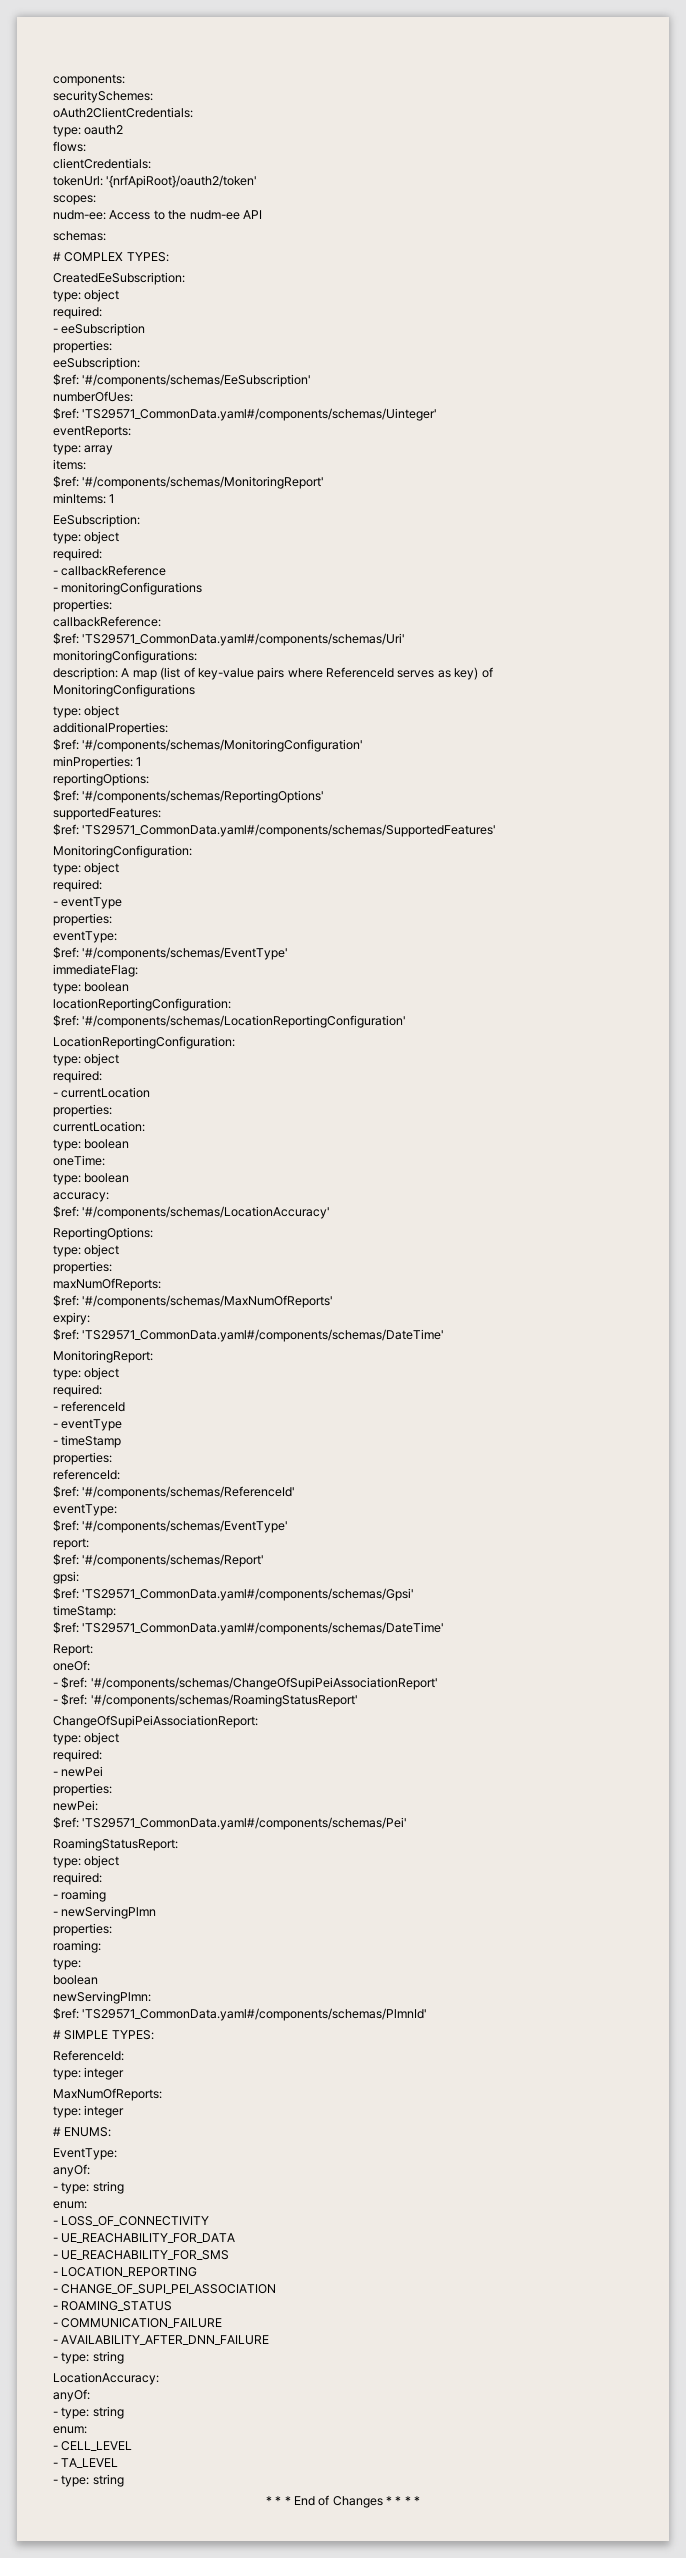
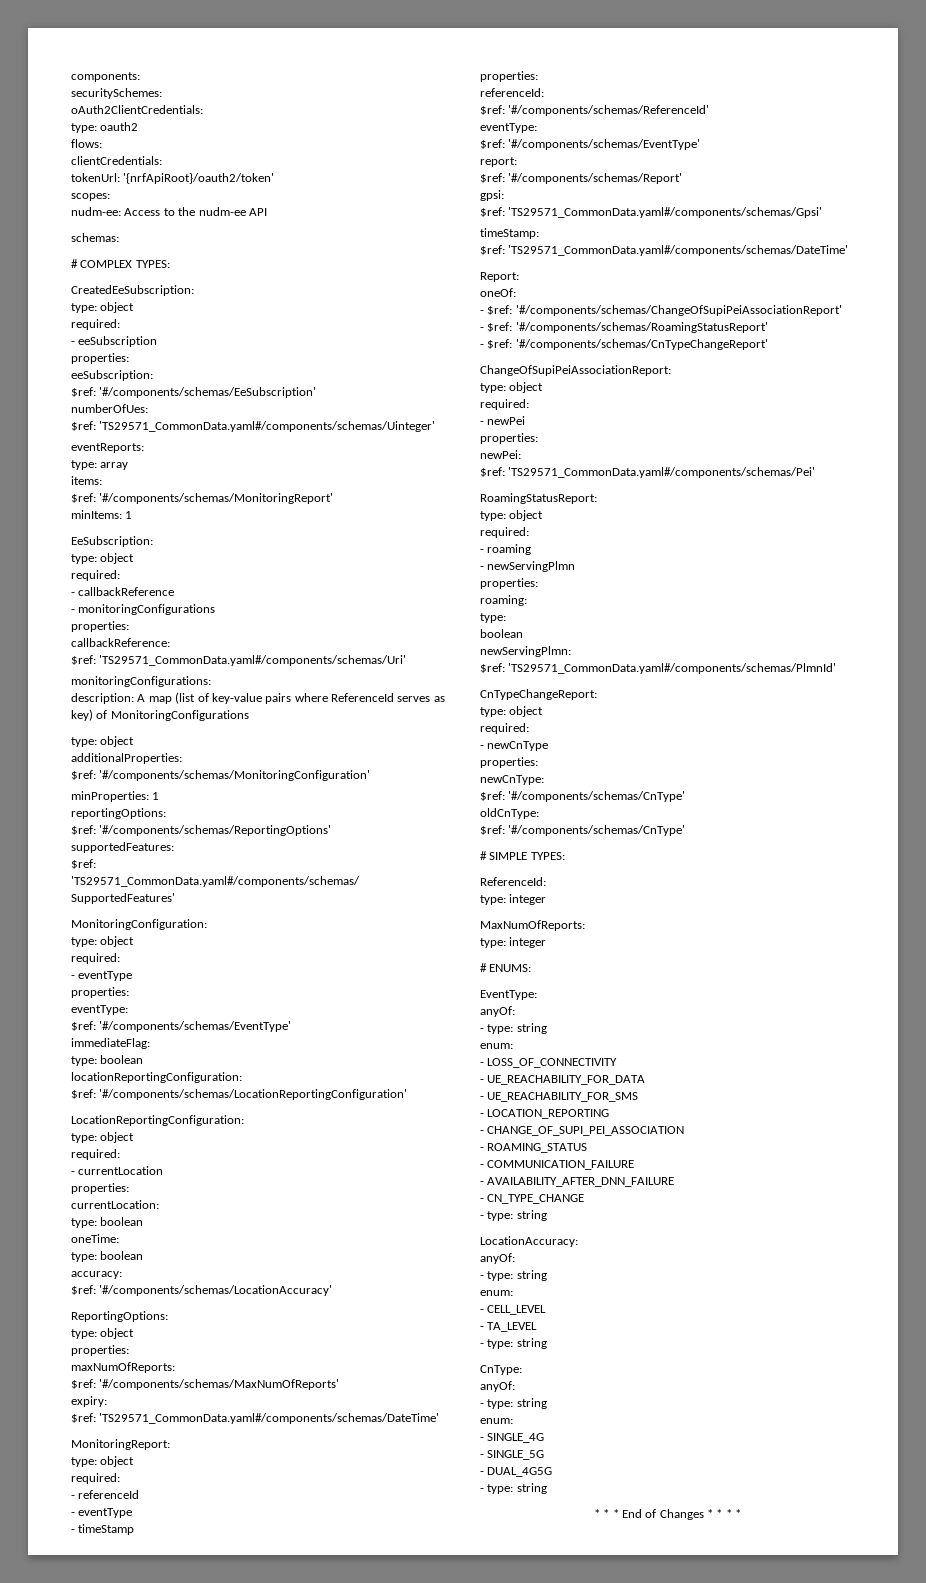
(358, 1700) none -> [480,339,768,350] // - $ref: '#/components/schemas/CnTypeChangeReport'
(428, 2014) none -> [480,689,597,700] [480,706,544,717] [480,723,529,734] [480,741,549,751] [480,757,538,768] [480,775,544,785] [480,791,686,802] [480,808,539,819] [480,825,686,836] // CnTypeChangeReport: // type: object // required: // - newCnType // properties: // newCnType: // $ref: '#/components/schemas/CnType' // oldCnType: // $ref: '#/components/schemas/CnType'
(270, 2340) none -> [480,1194,585,1204] // - CN_TYPE_CHANGE
(124, 2480) none -> [480,1365,522,1375] [480,1381,515,1392] [480,1398,547,1409] [480,1418,513,1424] [480,1433,545,1443] [480,1450,545,1460] [480,1467,553,1477] [480,1483,547,1494] // CnType: // anyOf: // - type: string // enum: // - SINGLE_4G // - SINGLE_5G // - DUAL_4G5G // - type: string

